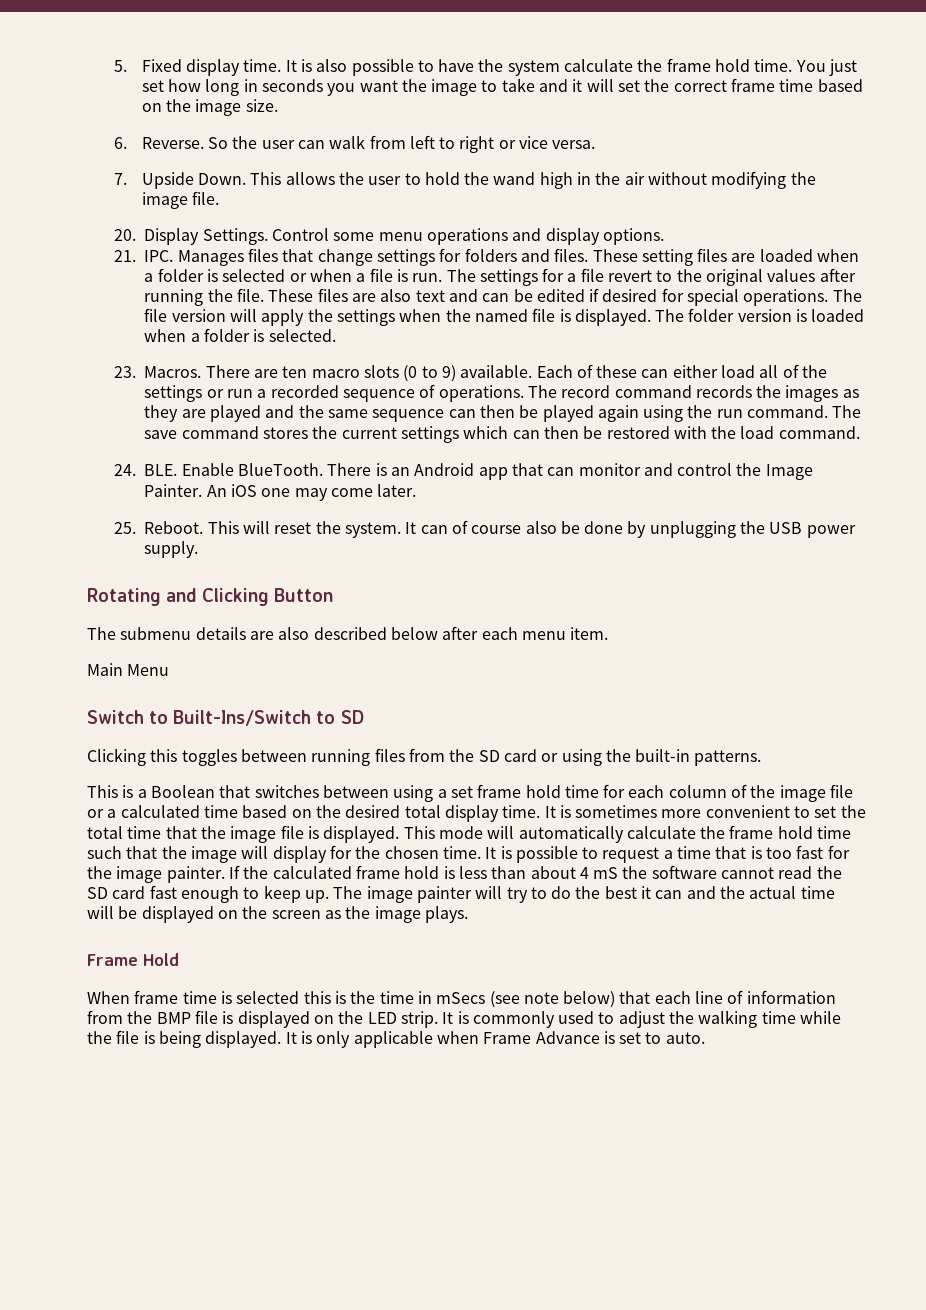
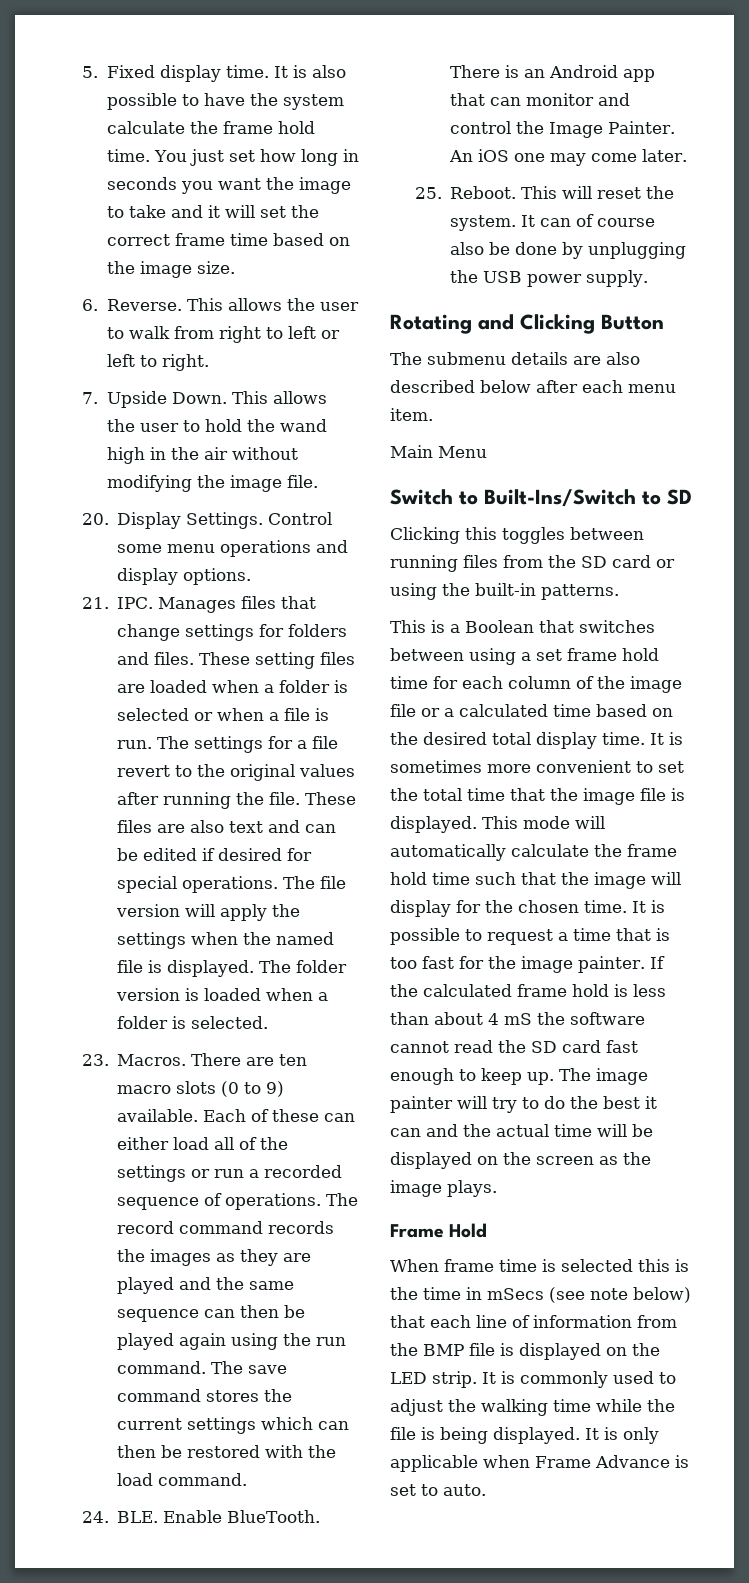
[207,136,325,149] So the user can -> [186,298,359,311] [106,327,124,339] This allows the user to
[409,135,596,153] left to right or vice versa. -> [218,326,340,343] [106,354,209,371] right to left or left to right.

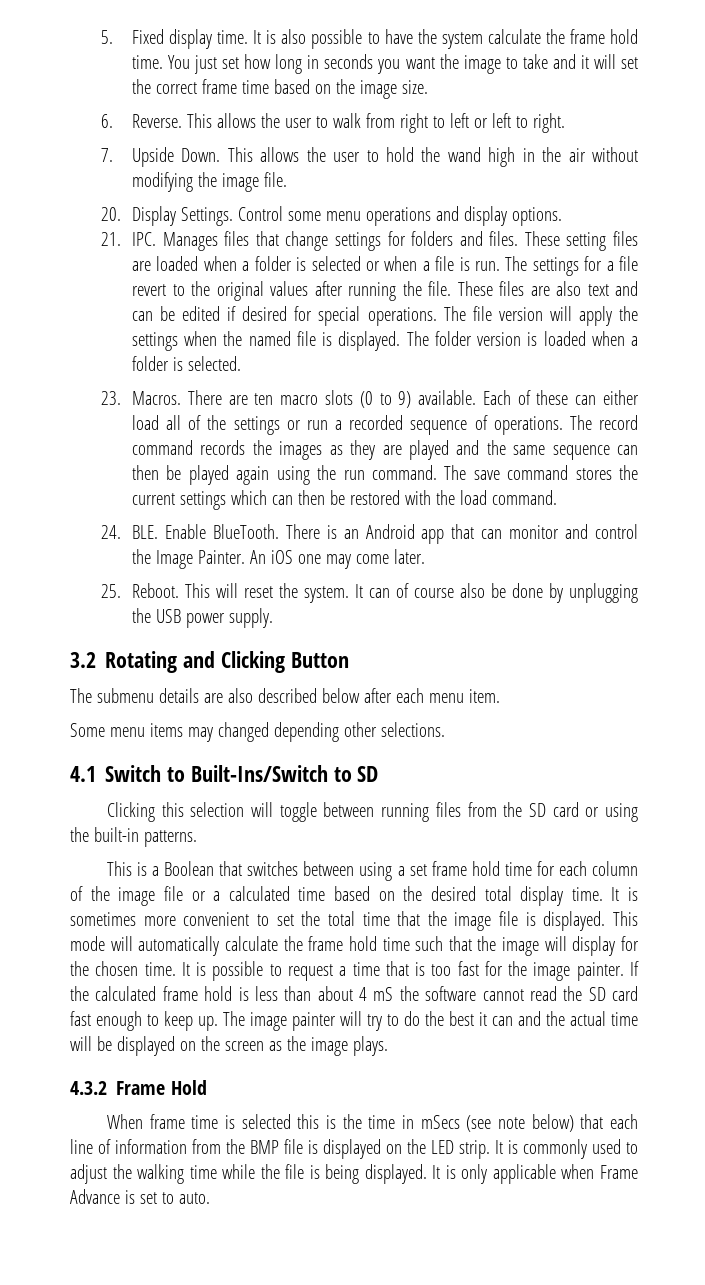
(649, 278) none -> [70,652,96,668] 3.2
[390,445,487,458] Main Menu // -> [70,722,445,742] [70,766,96,782] Some menu items may changed depending other selections. // 4.1
[502,527,565,544] toggles -> [190,802,317,822] selection will toggle
(497, 1188) none -> [70,1081,107,1095] 4.3.2

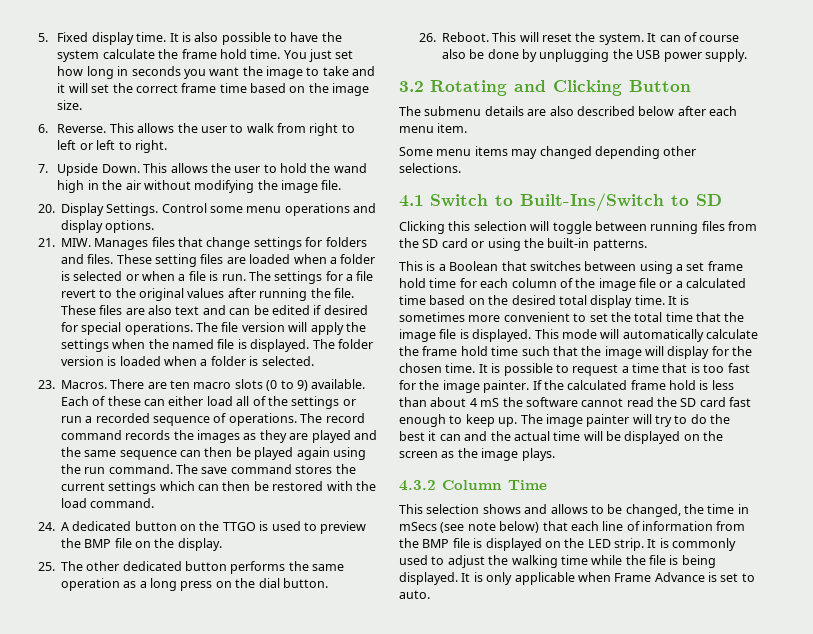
[132,232,157,246] IPC. -> [60,238,91,247] MIW.
[132,524,639,544] [132,549,425,569] [101,584,122,598] BLE. Enable BlueTooth. There is an Android app that can monitor and control the Image Painter. An iOS one may come later. // 25. -> [60,521,367,534] [60,538,222,551] [37,561,345,574] [60,578,328,591] [418,33,436,42] A dedicated button on the TTGO is used to preview the BMP file on the display. // 25. The other dedicated button performs the same operation as a long press on the dial button. // 26.
[116,1080,207,1095] [106,1114,336,1129] Frame Hold // When frame time is selected this is -> [442,480,548,490] [399,504,681,517] Column Time // This selection shows and allows to be changed,

